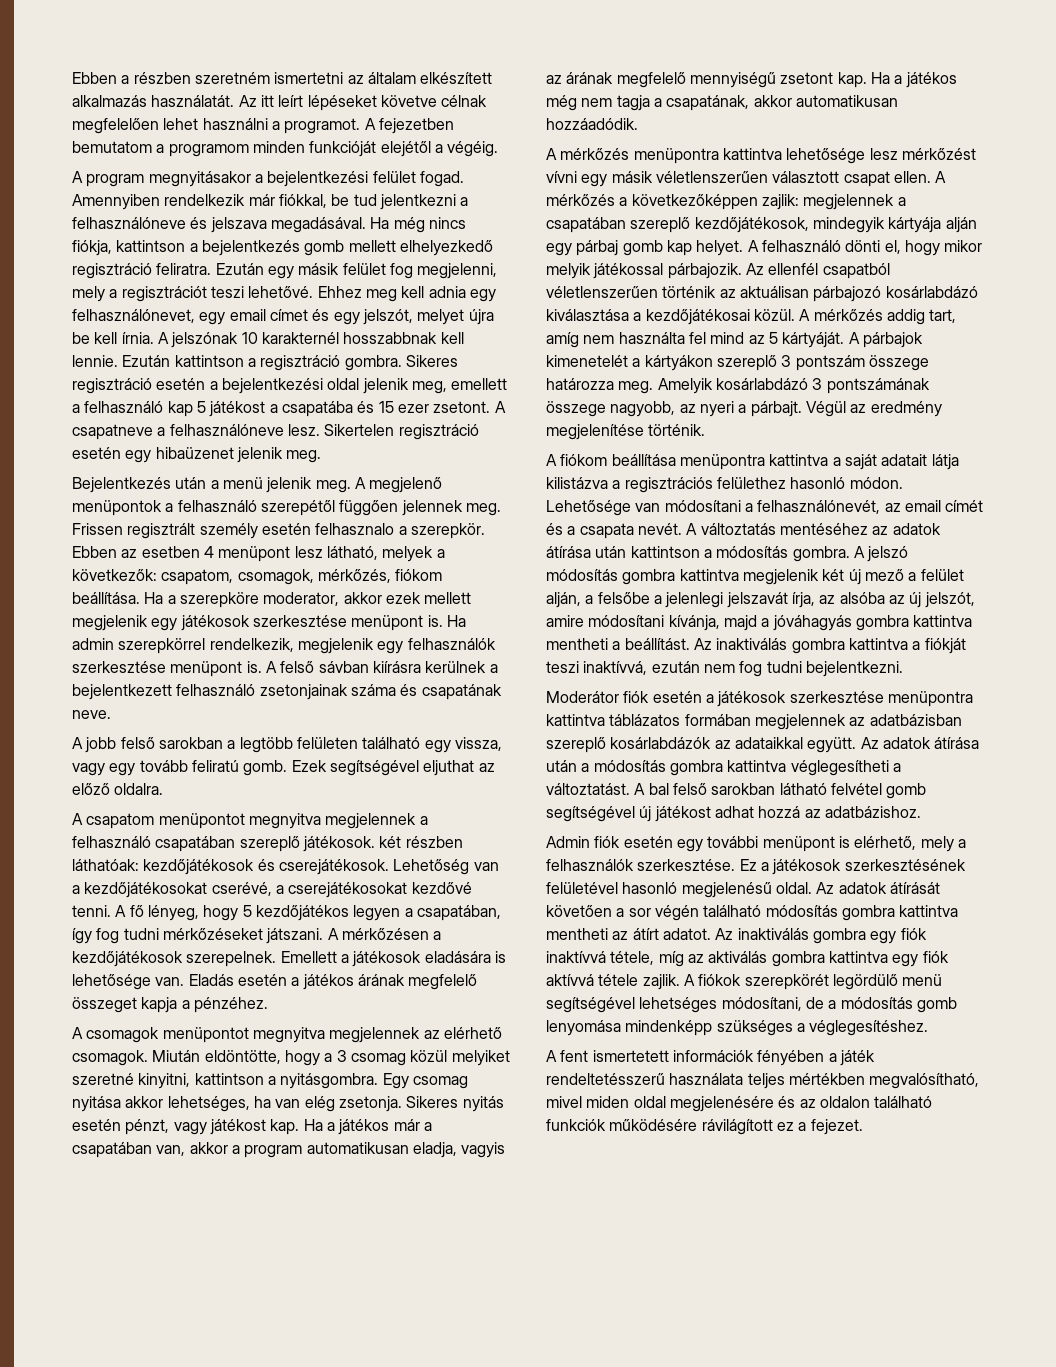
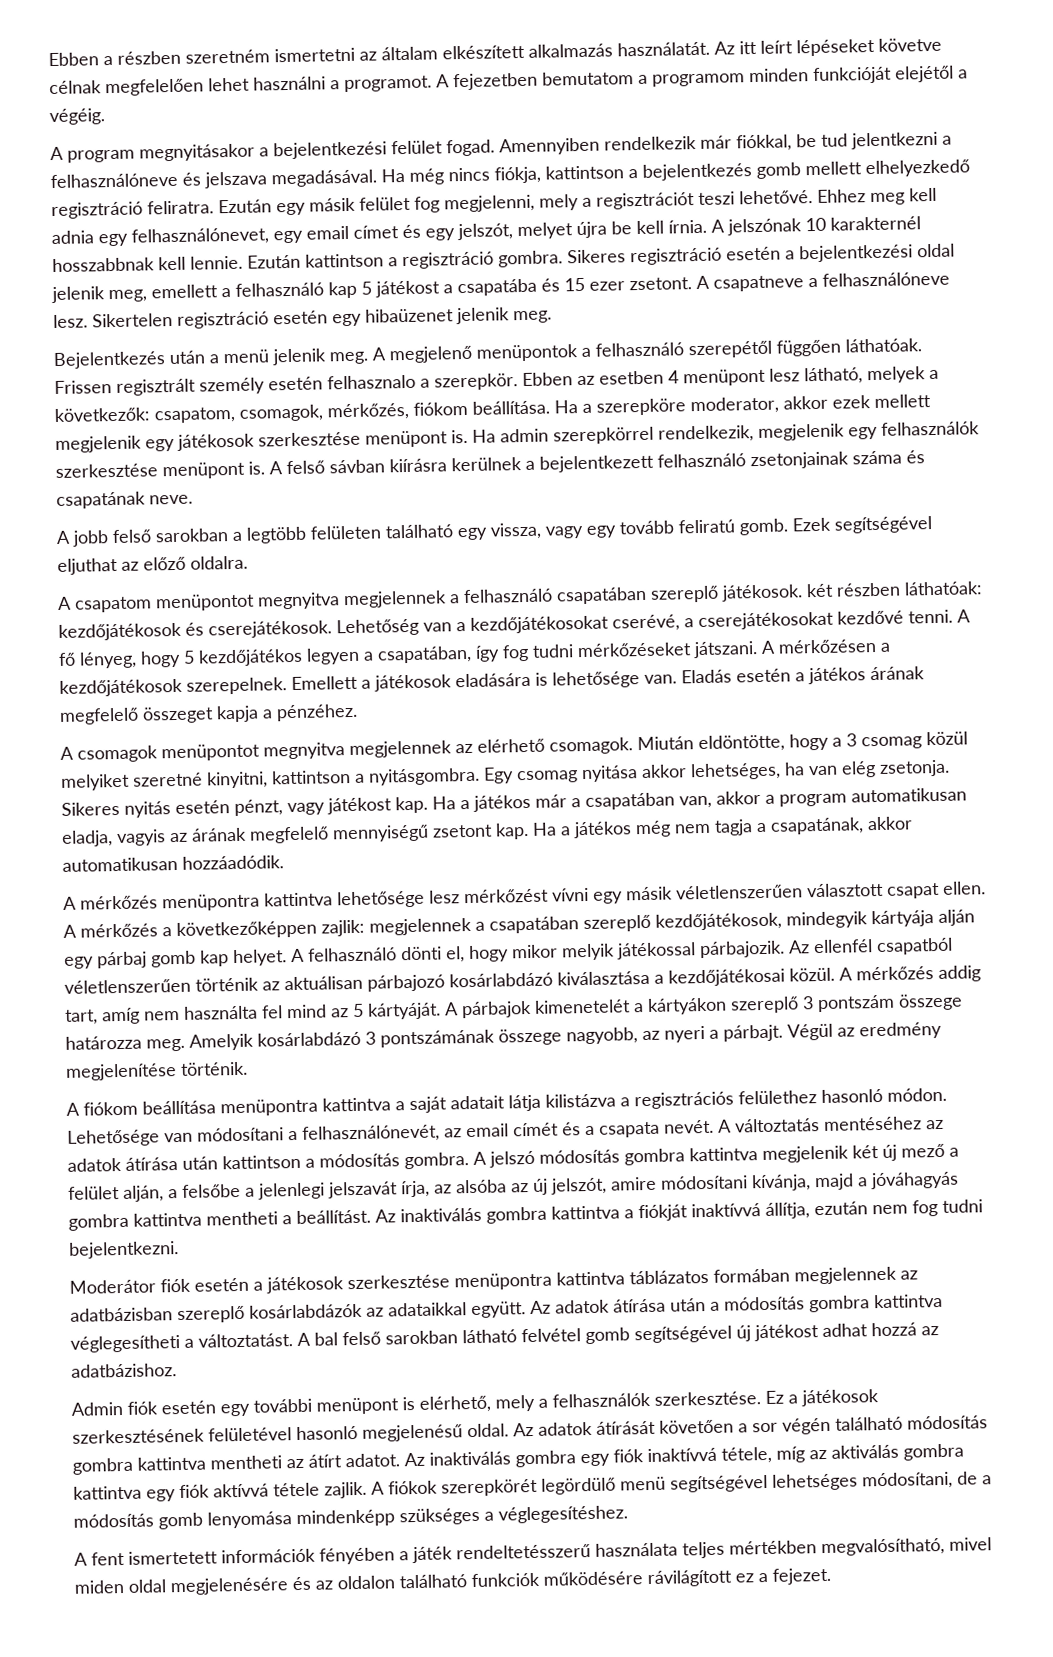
[401,500,501,516] jelennek meg. -> [845,338,922,353] láthatóak.
[546,661,648,675] teszi inaktívvá, -> [691,1202,810,1219] inaktívvá állítja,

